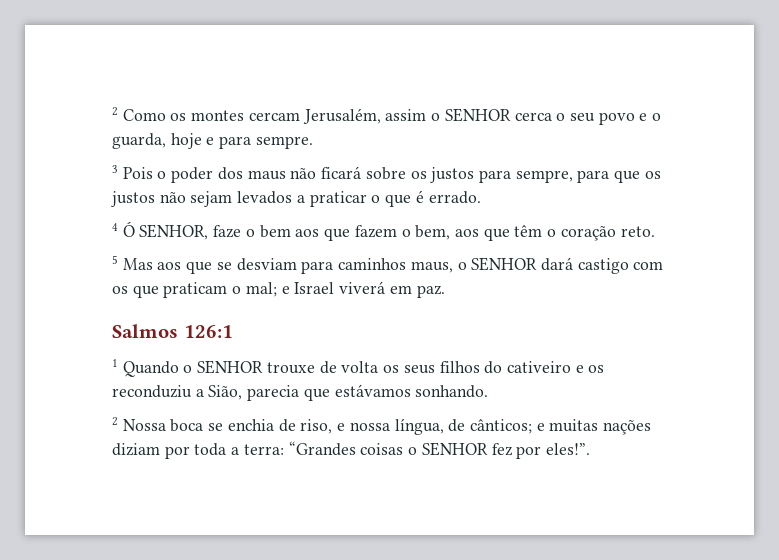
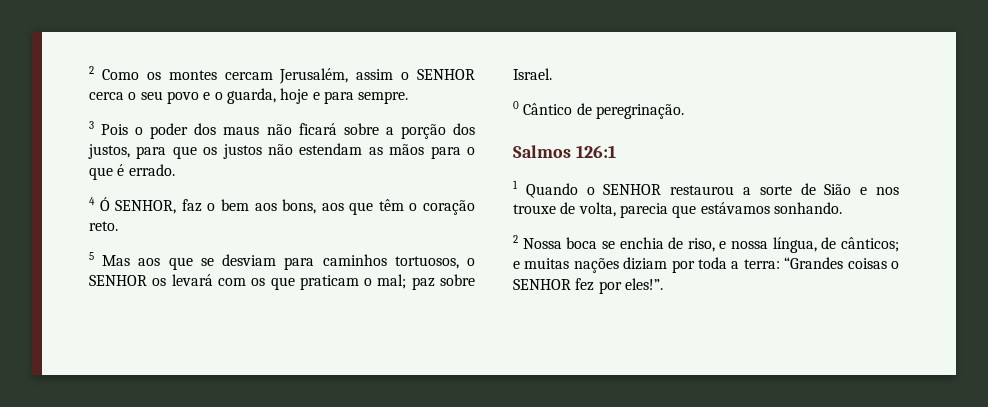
[410,167,573,183] os justos para sempre, -> [385,123,476,139] [88,144,130,159] a porção dos justos,
[190,191,367,207] sejam levados a praticar -> [299,143,461,159] estendam as mãos para
[213,225,242,238] faze -> [181,199,202,212] faz
[324,225,451,241] que fazem o bem, -> [282,199,317,214] bons,
[410,257,629,274] maus, o SENHOR dará castigo -> [394,256,475,269] [89,274,213,286] tortuosos, o SENHOR os levará
[281,281,445,298] e Israel viverá em paz. -> [411,274,476,290] [513,68,552,80] [513,101,684,119] paz sobre Israel. // 0 Cântico de peregrinação.
[266,361,605,374] [112,385,243,400] trouxe de volta os seus filhos do cativeiro e os reconduziu a Sião, -> [670,183,899,195] [513,202,616,217] restaurou a sorte de Sião e nos trouxe de volta,

